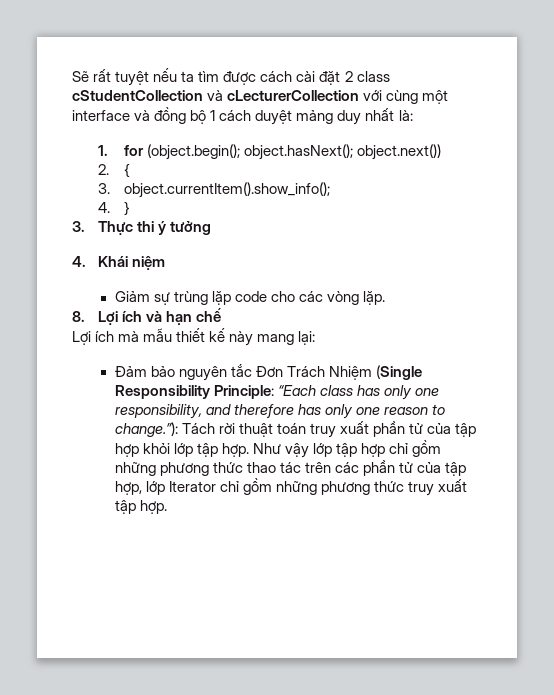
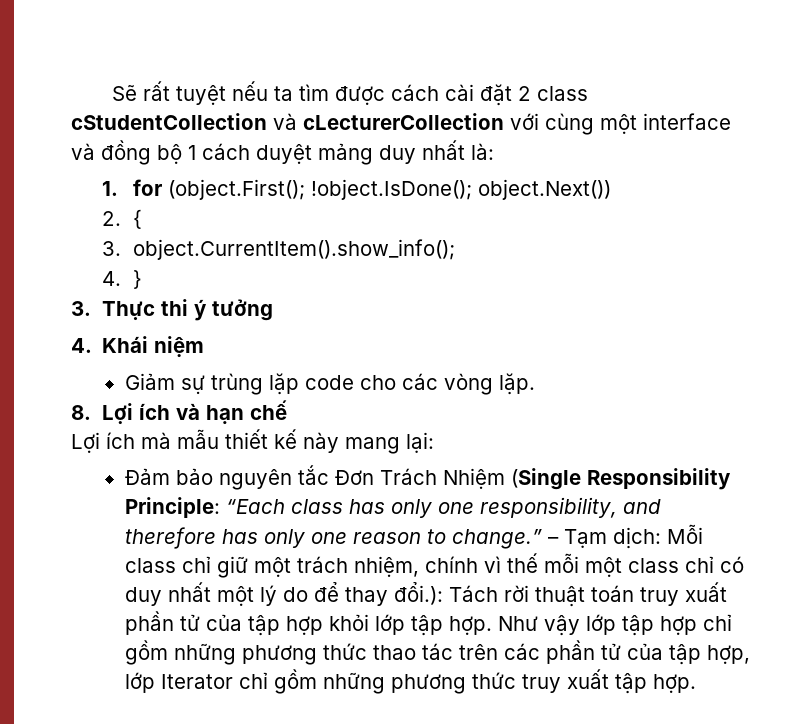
[147,144,442,160] (object.begin(); object.hasNext(); object.next()) -> [168,179,612,200] (object.First(); !object.IsDone(); object.Next())
[124,182,331,198] object.currentItem().show_info(); -> [133,239,456,260] object.CurrentItem().show_info();
[114,422,178,437] change.”): -> [451,524,703,549] [124,553,744,578] [124,582,443,606] change.” – Tạm dịch: Mỗi class chỉ giữ một trách nhiệm, chính vì thế mỗi một class chỉ có duy nhất một lý do để thay đổi.):

